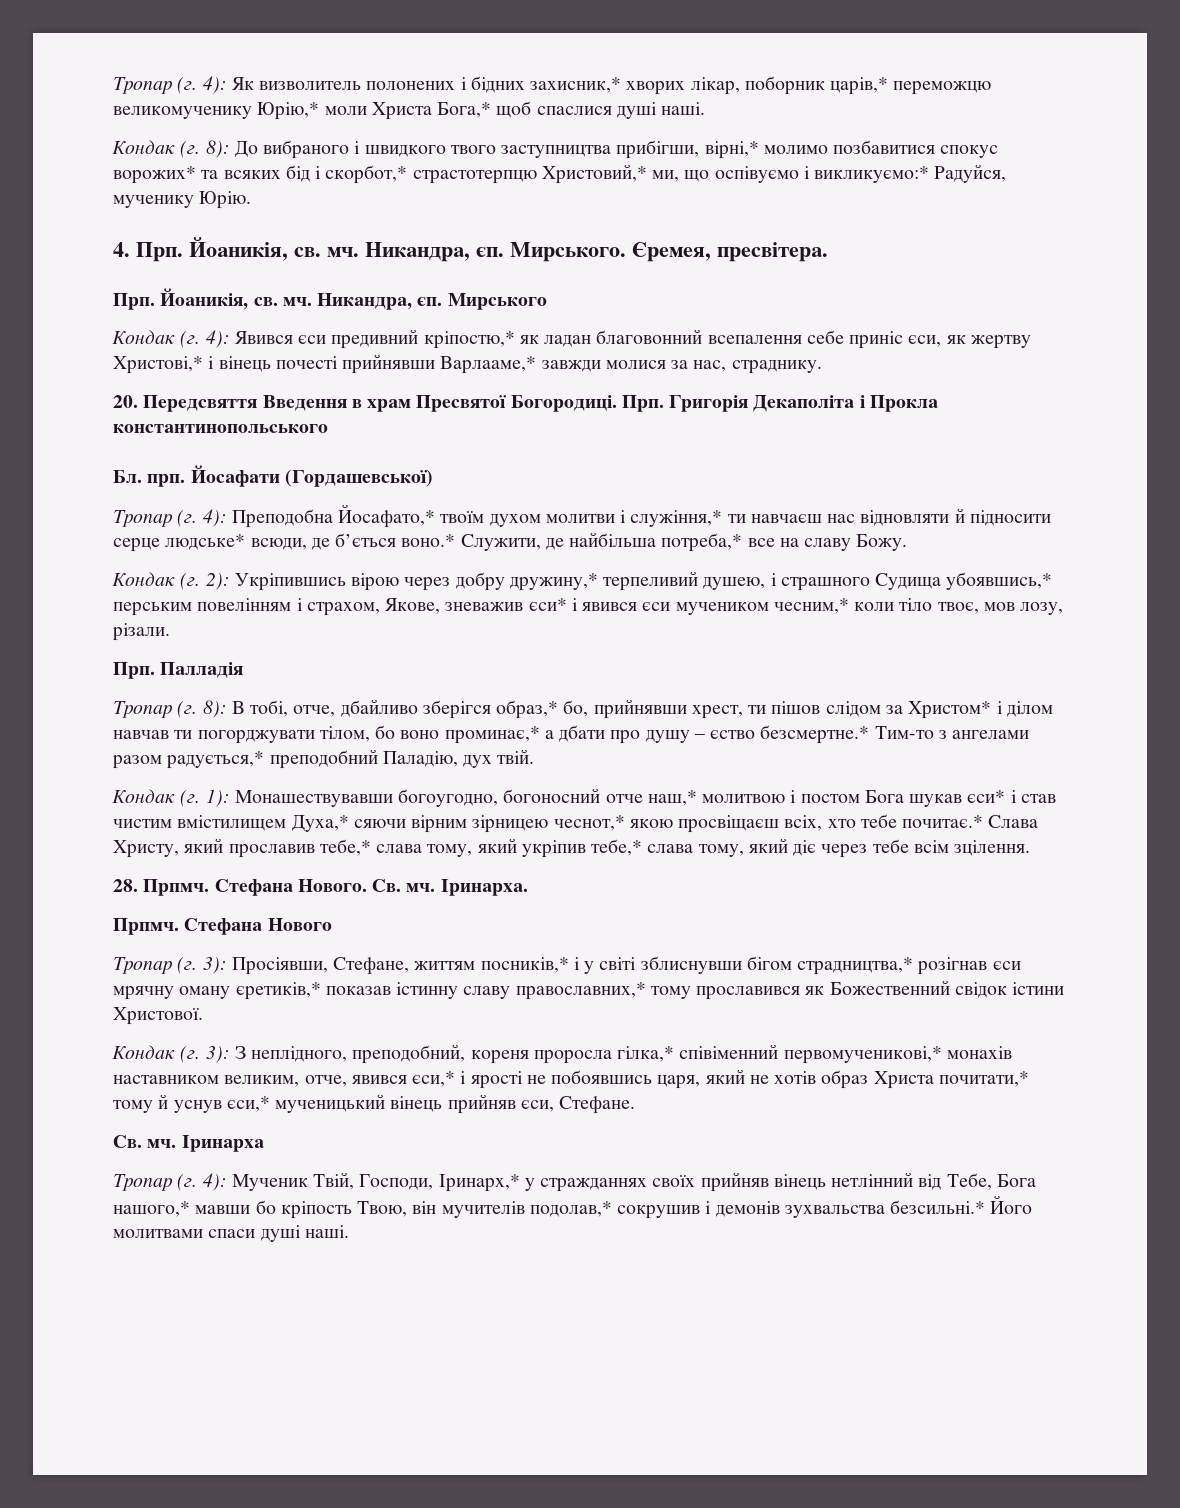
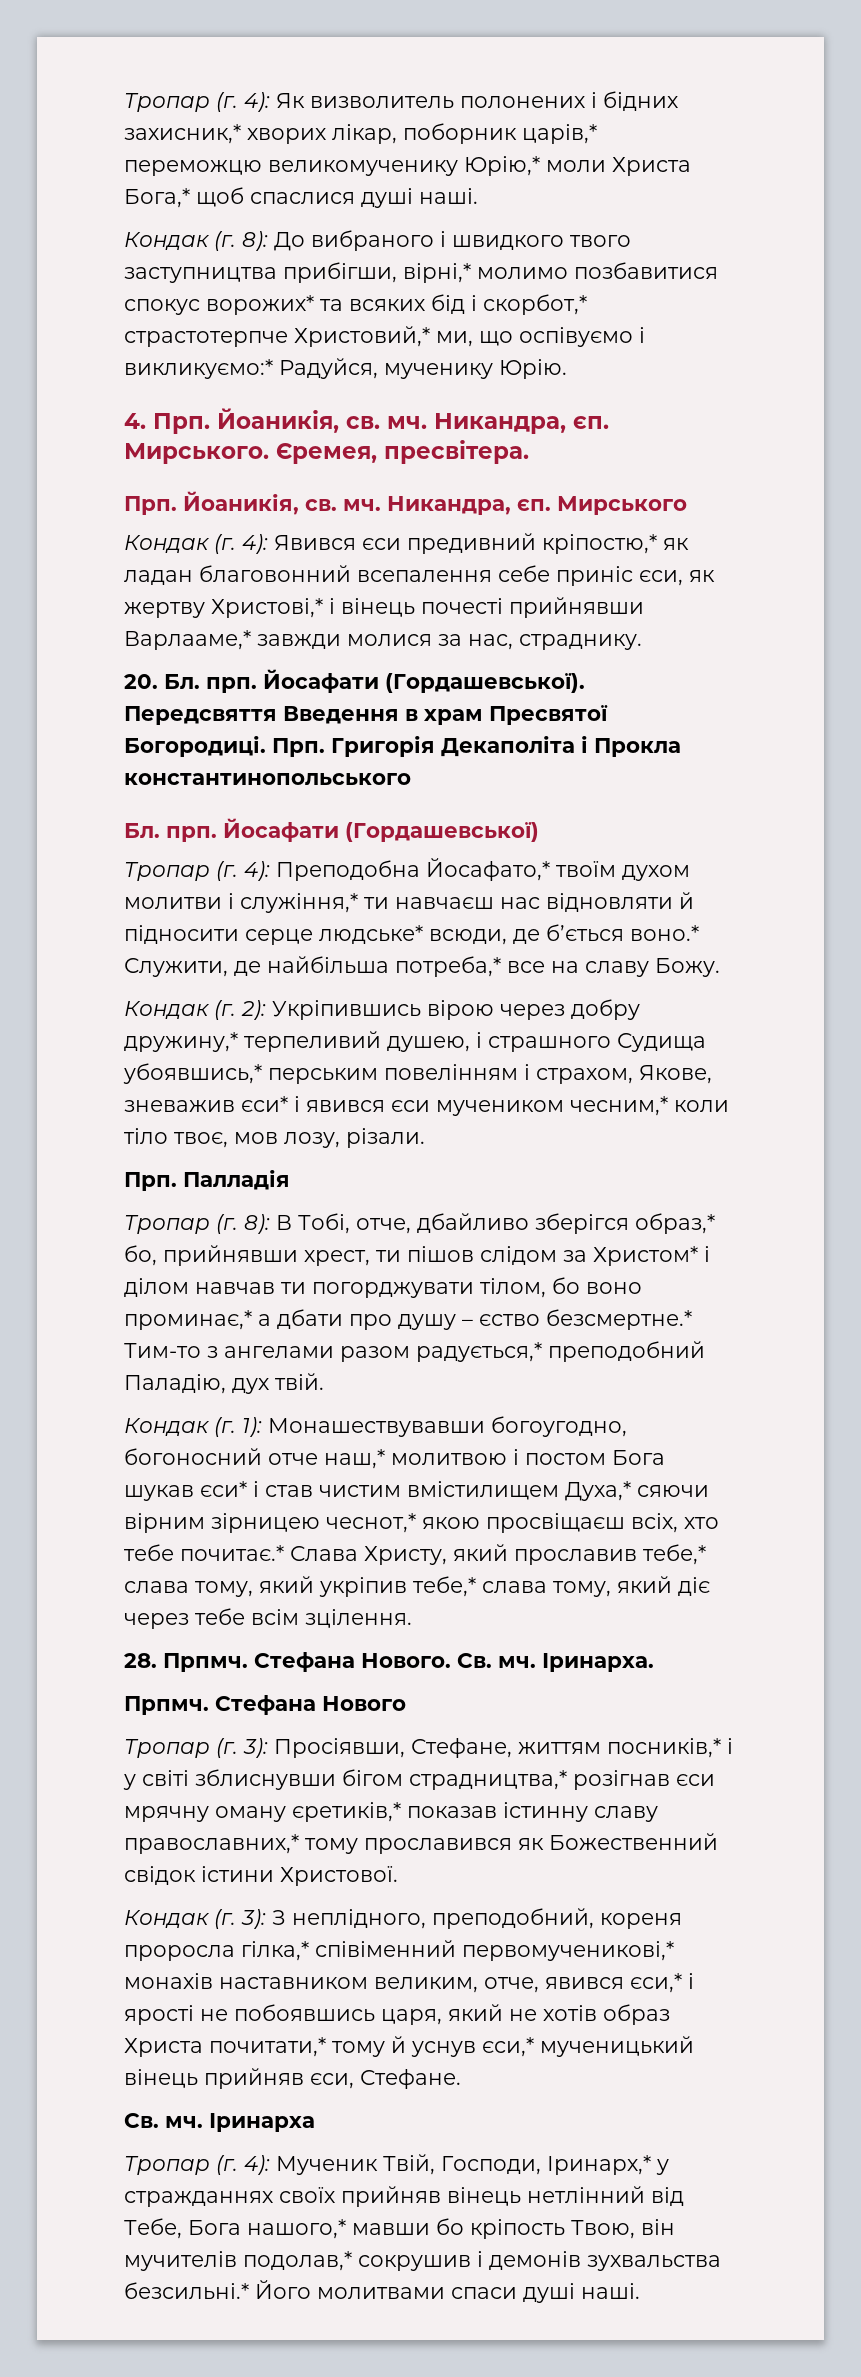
[412,170,537,184] страстотерпцю -> [124,331,288,347] страстотерпче
(138, 401) none -> [164,669,585,693] Бл. прп. Йосафати (Гордашевської).
[250,700,289,717] тобі, -> [298,1213,350,1234] Тобі,

